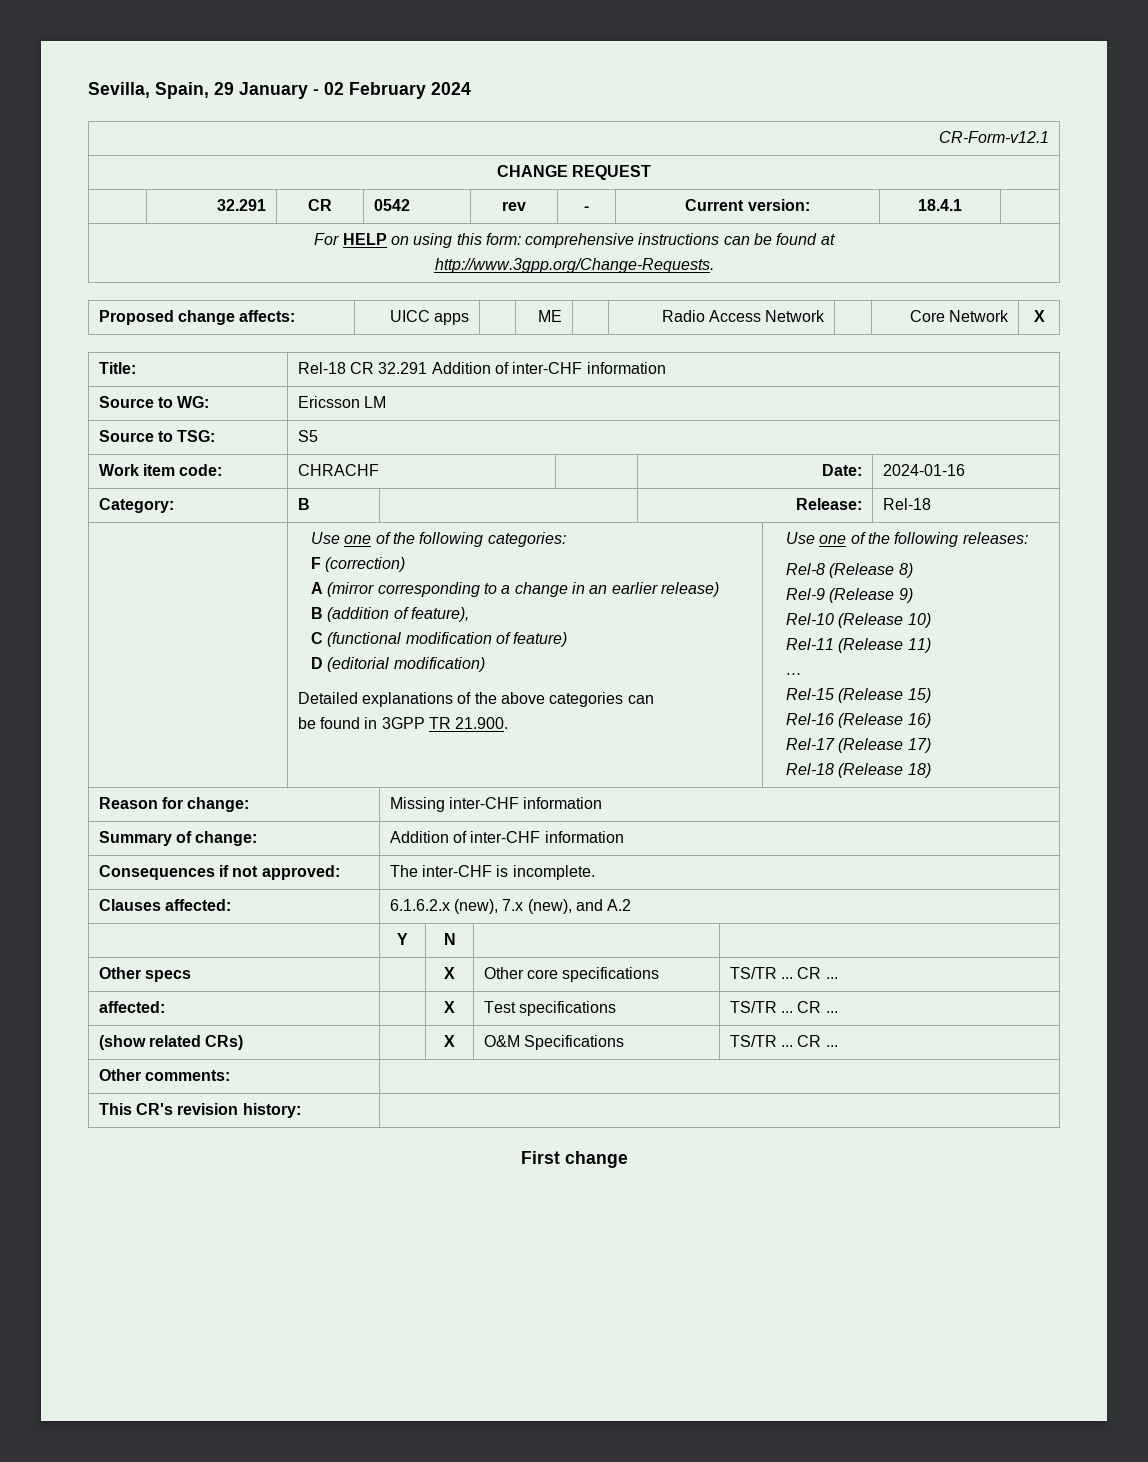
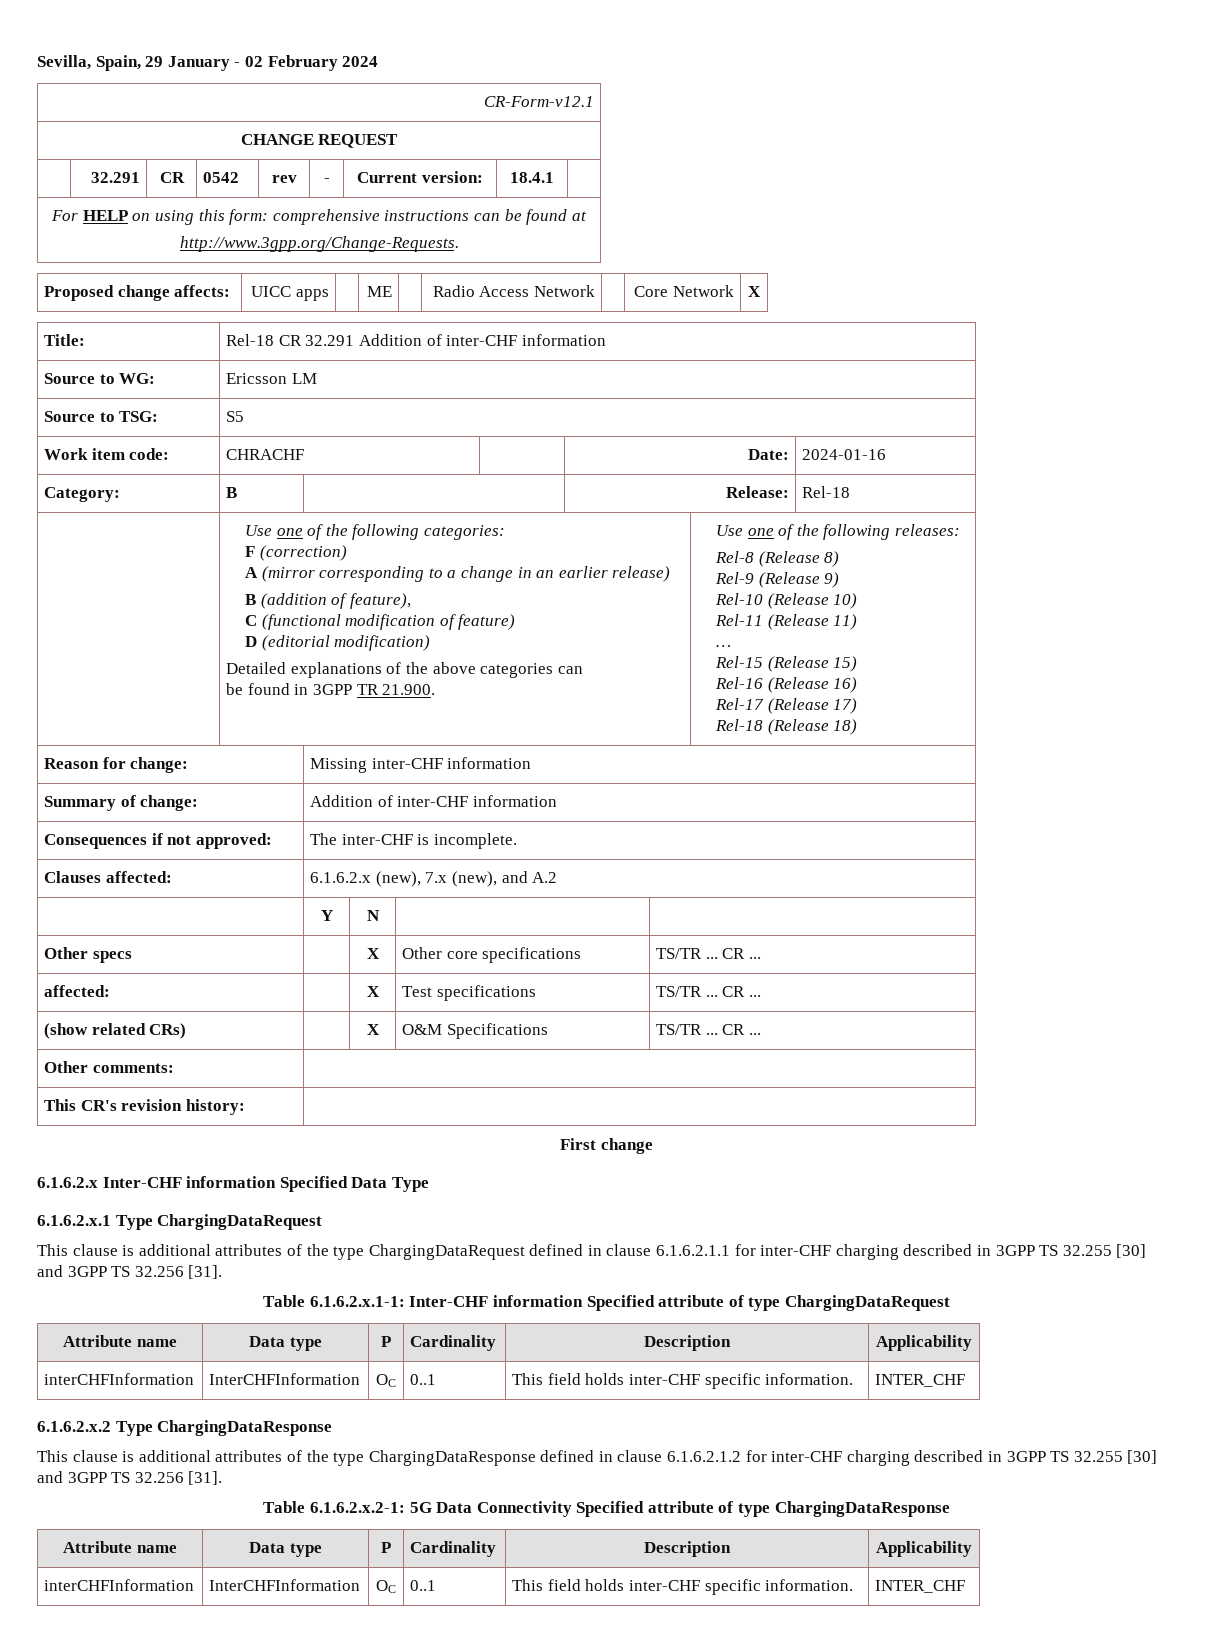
(628, 1159) none -> [37,1176,429,1192] [37,1214,323,1230] [37,1244,1147,1260] [37,1265,223,1279] [263,1295,950,1311] [63,1335,177,1347] [249,1336,322,1351] [381,1336,391,1347] [410,1335,497,1351] [643,1335,731,1351] [876,1335,972,1351] [44,1373,195,1385] [209,1373,361,1385] [376,1374,396,1387] [410,1374,437,1385] [512,1373,854,1389] [875,1374,966,1387] [37,1420,333,1436] [37,1450,1158,1466] [37,1471,223,1485] [263,1501,950,1517] [63,1541,177,1553] [249,1542,322,1557] [381,1542,391,1553] [410,1541,497,1557] [643,1541,731,1557] [876,1541,972,1557] [44,1579,195,1591] [209,1579,361,1591] [376,1580,396,1593] [410,1580,437,1591] [512,1579,854,1595] [875,1580,966,1593] // 6.1.6.2.x Inter-CHF information Specified Data Type // 6.1.6.2.x.1 Type ChargingDataRequest // This clause is additional attributes of the type ChargingDataRequest defined in clause 6.1.6.2.1.1 for inter-CHF charging described in 3GPP TS 32.255 [30] and 3GPP TS 32.256 [31]. // Table 6.1.6.2.x.1-1: Inter-CHF information Specified attribute of type ChargingDataRequest // Attribute name | Data type | P | Cardinality | Description | Applicability // interCHFInformation | InterCHFInformation | OC | 0..1 | This field holds inter-CHF specific information. | INTER_CHF // 6.1.6.2.x.2 Type ChargingDataResponse // This clause is additional attributes of the type ChargingDataResponse defined in clause 6.1.6.2.1.2 for inter-CHF charging described in 3GPP TS 32.255 [30] and 3GPP TS 32.256 [31]. // Table 6.1.6.2.x.2-1: 5G Data Connectivity Specified attribute of type ChargingDataResponse // Attribute name | Data type | P | Cardinality | Description | Applicability // interCHFInformation | InterCHFInformation | OC | 0..1 | This field holds inter-CHF specific information. | INTER_CHF

